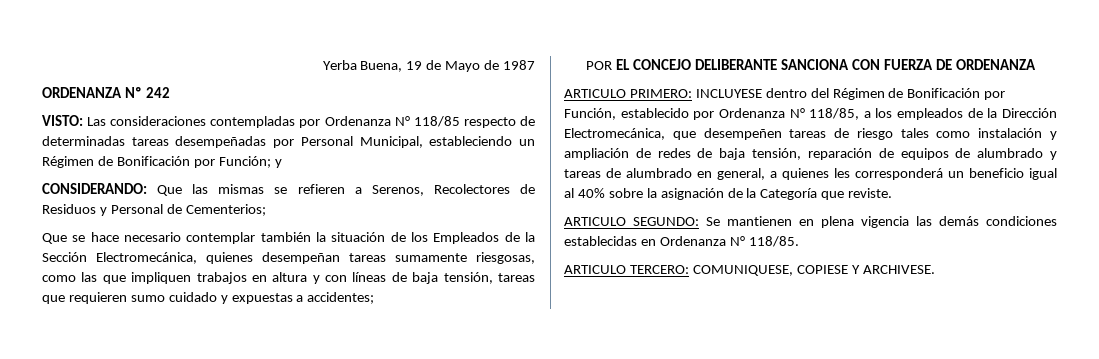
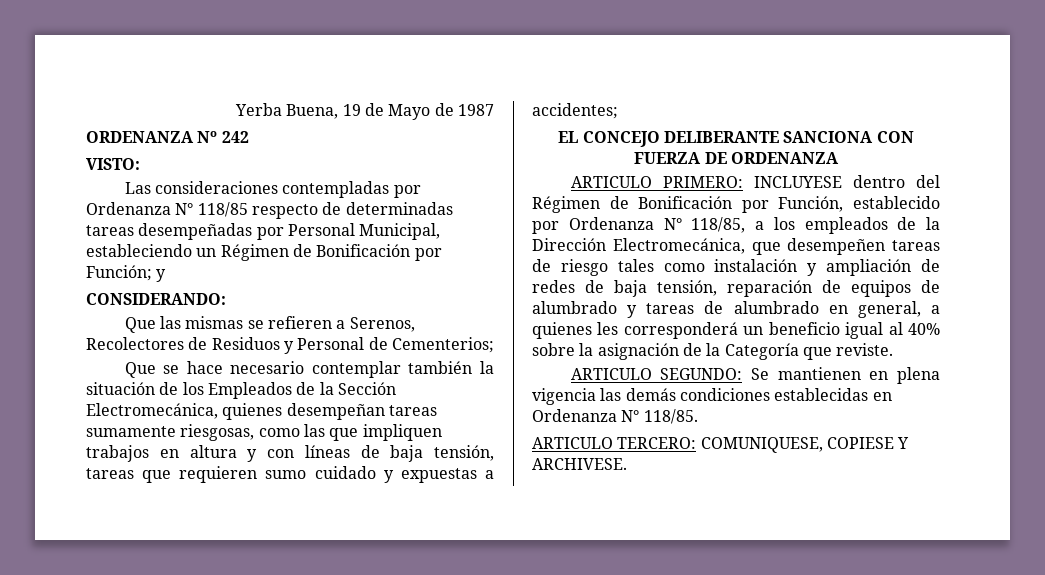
(83, 120) none -> (140, 164) //
(147, 188) none -> (226, 299) //
[586,61,613,70] POR -> (618, 111) none

